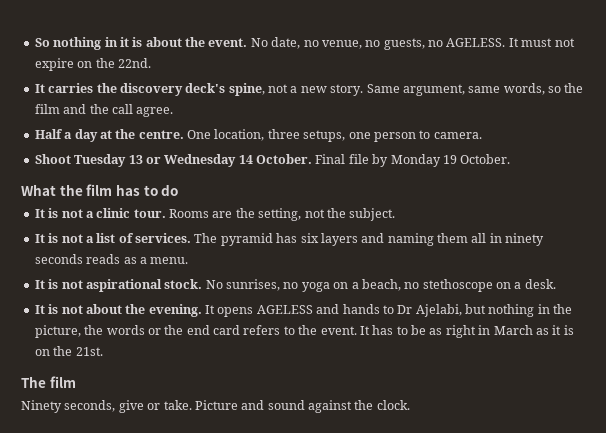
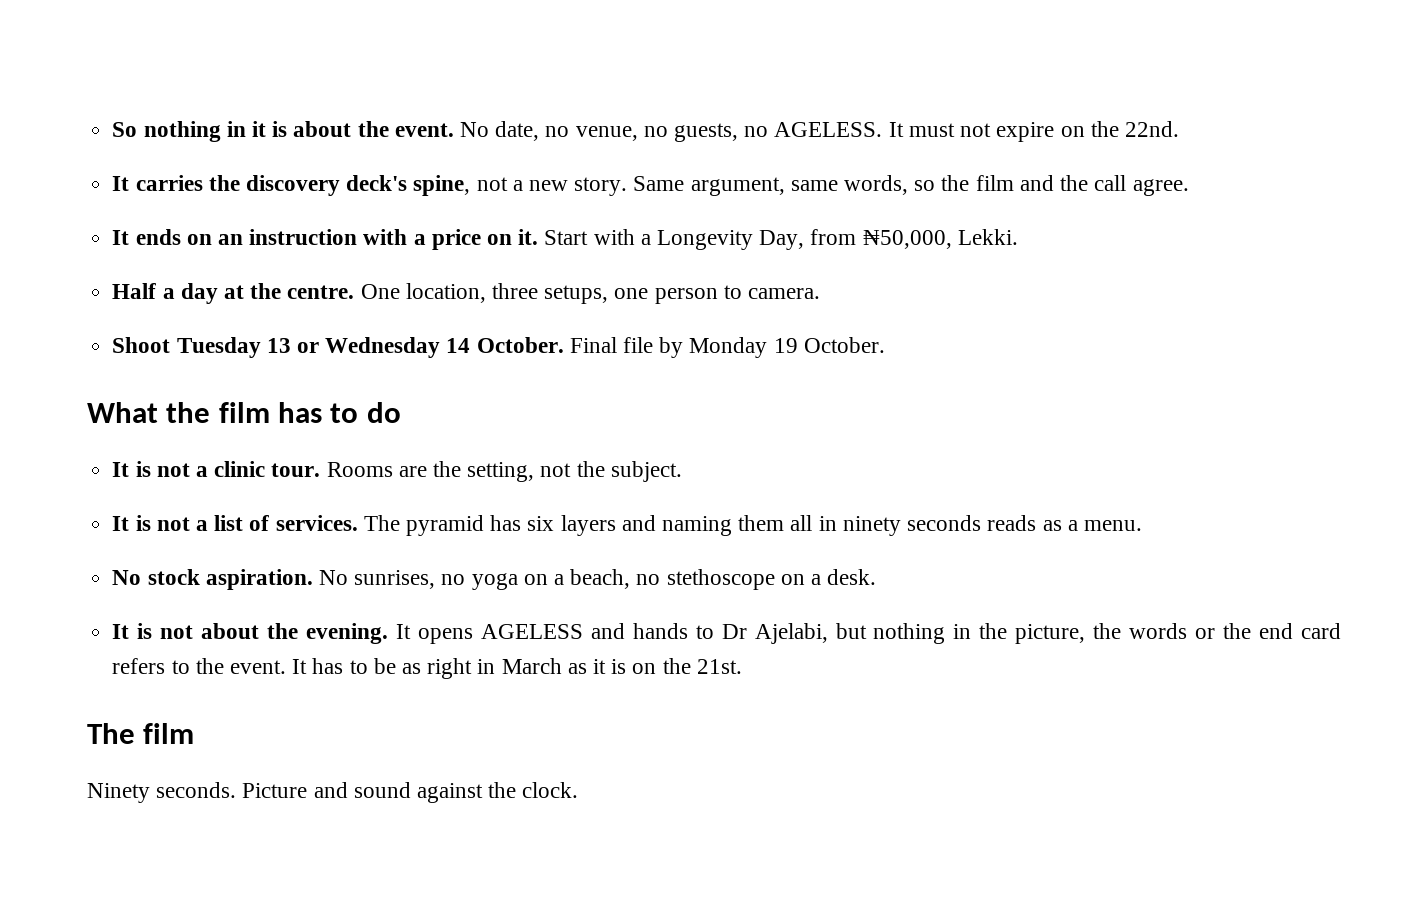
(174, 112) none -> [112,229,1018,250] // It ends on an instruction with a price on it. Start with a Longevity Day, from ₦50,000, Lekki.
[34,279,203,292] It is not aspirational stock. -> [112,569,313,590] No stock aspiration.
[64,400,192,413] seconds, give or take. -> [156,782,237,798] seconds.

